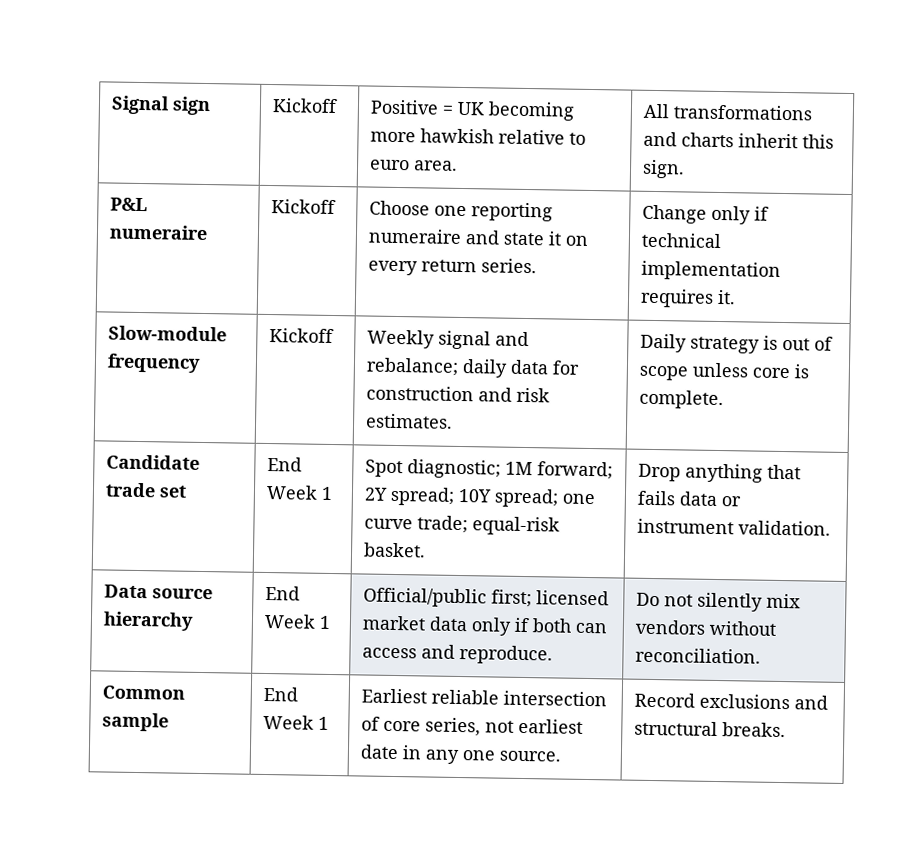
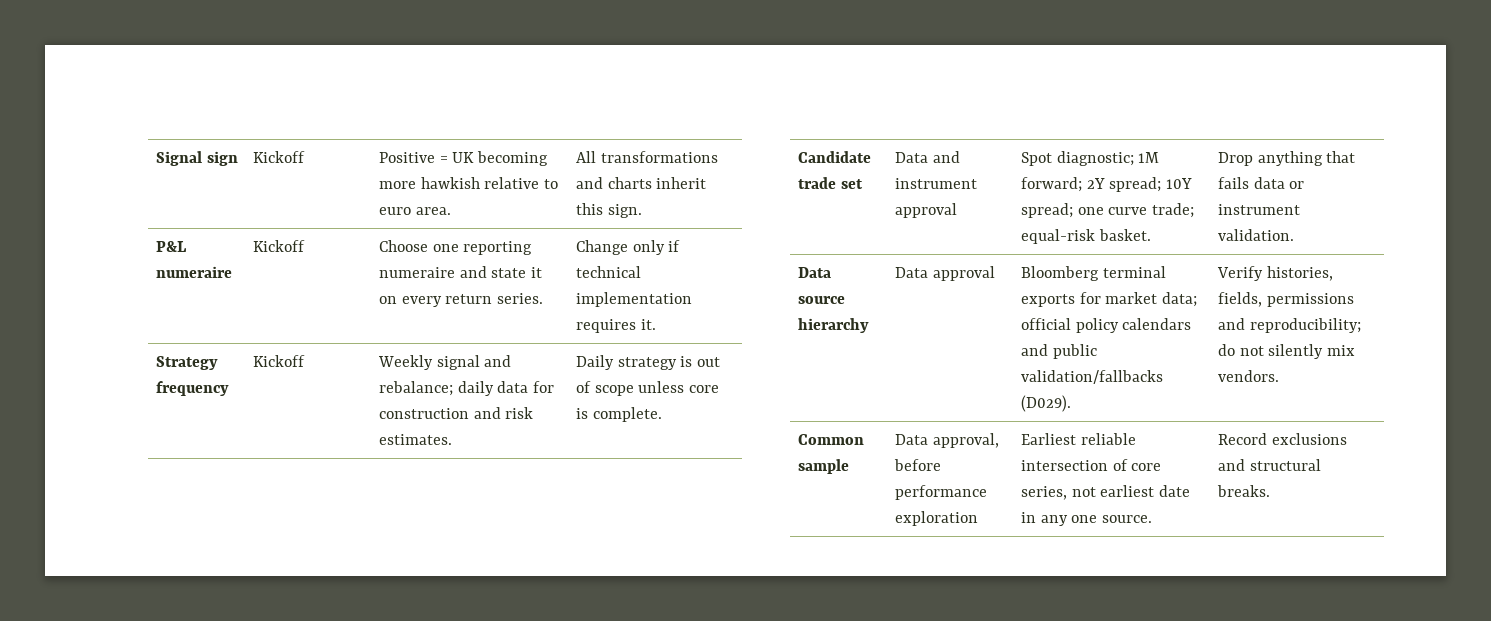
[108,325,228,342] Slow-module -> [156,356,219,370] Strategy
[267,456,303,472] [266,484,334,501] End Week 1 -> [895,151,960,163] [895,178,978,189] [895,203,958,218] Data and instrument approval
[265,585,301,601] [264,613,332,630] [363,587,610,608] [362,615,608,636] [362,644,554,665] [636,592,802,612] [635,619,778,636] [635,647,762,664] [102,685,186,700] [102,712,170,732] [263,686,299,702] [263,714,330,730] End Week 1 | Official/public first; licensed market data only if both can access and reproduce. | Do not silently mix vendors without reconciliation. // Common sample | End Week 1 -> [895,266,995,281] [1021,266,1166,281] [1021,292,1198,307] [1021,318,1192,333] [1021,344,1097,359] [1021,370,1164,384] [1021,395,1072,412] [1217,266,1333,281] [1218,292,1354,307] [1218,318,1361,333] [1218,344,1356,359] [1218,370,1280,382] [798,434,865,445] [798,459,850,474] [895,433,999,448] [894,459,942,471] [895,485,988,500] [895,511,979,526] Data approval | Bloomberg terminal exports for market data; official policy calendars and public validation/fallbacks (D029). | Verify histories, fields, permissions and reproducibility; do not silently mix vendors. // Common sample | Data approval, before performance exploration

